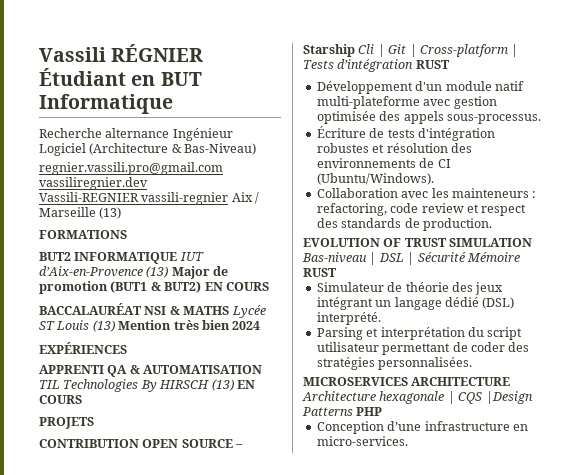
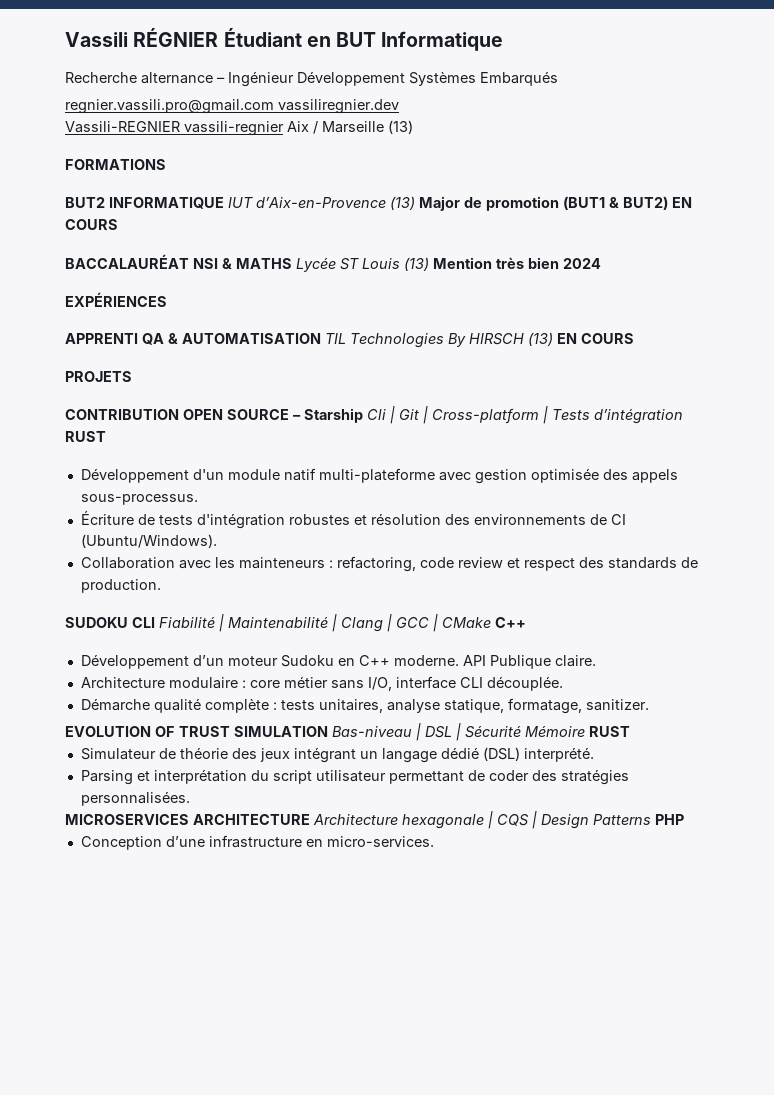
[172,128,233,141] [39,143,257,156] Ingénieur Logiciel (Architecture & Bas-Niveau) -> [217,71,558,87] – Ingénieur Développement Systèmes Embarqués
(492, 224) none -> [65,614,526,632] [80,654,596,669] [80,676,563,691] [80,698,649,714] // SUDOKU CLI Fiabilité | Maintenabilité | Clang | GCC | CMake C++ // Développement d’un moteur Sudoku en C++ moderne. API Publique claire. // Architecture modulaire : core métier sans I/O, interface CLI découplée. // Démarche qualité complète : tests unitaires, analyse statique, formatage, sanitizer.
[485,391,533,404] |Design -> [532,811,589,829] | Design

